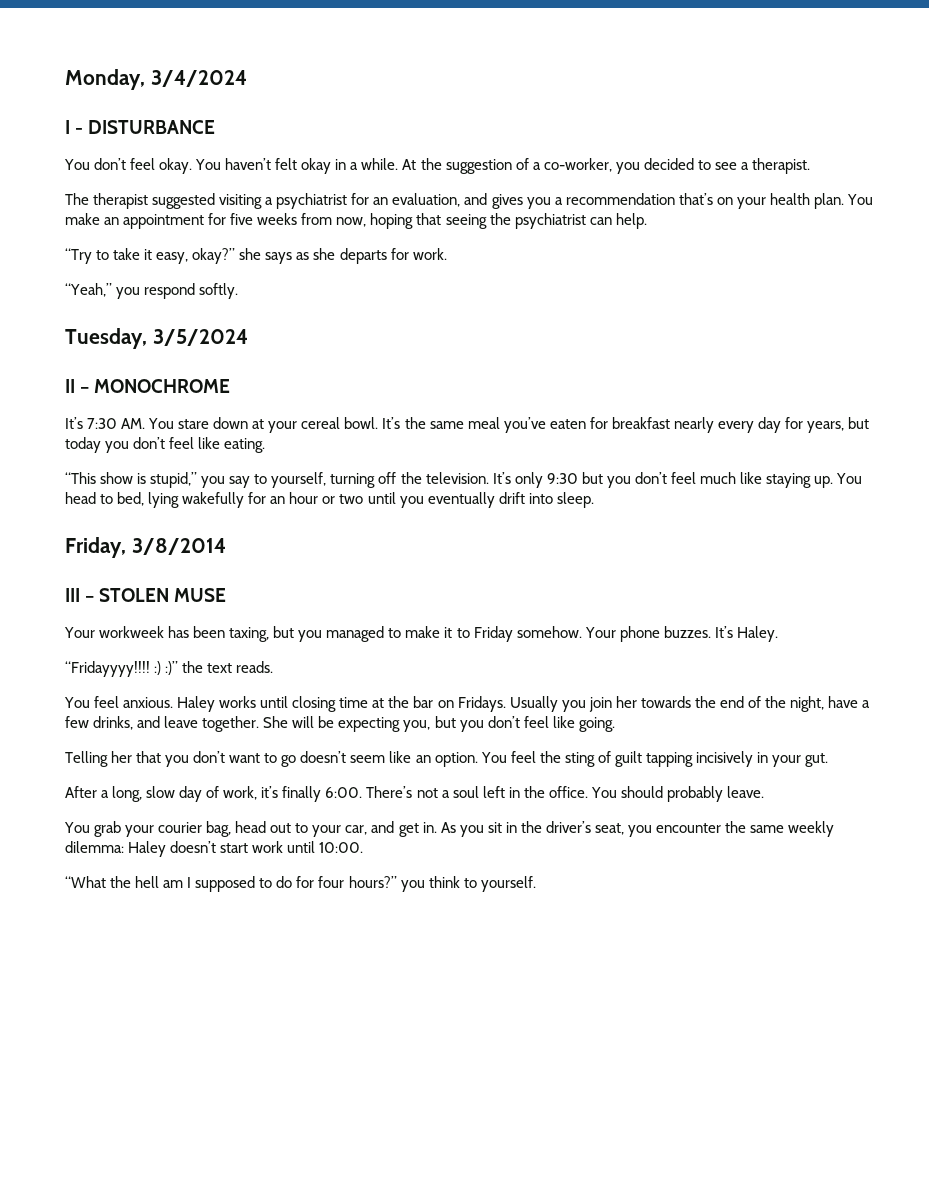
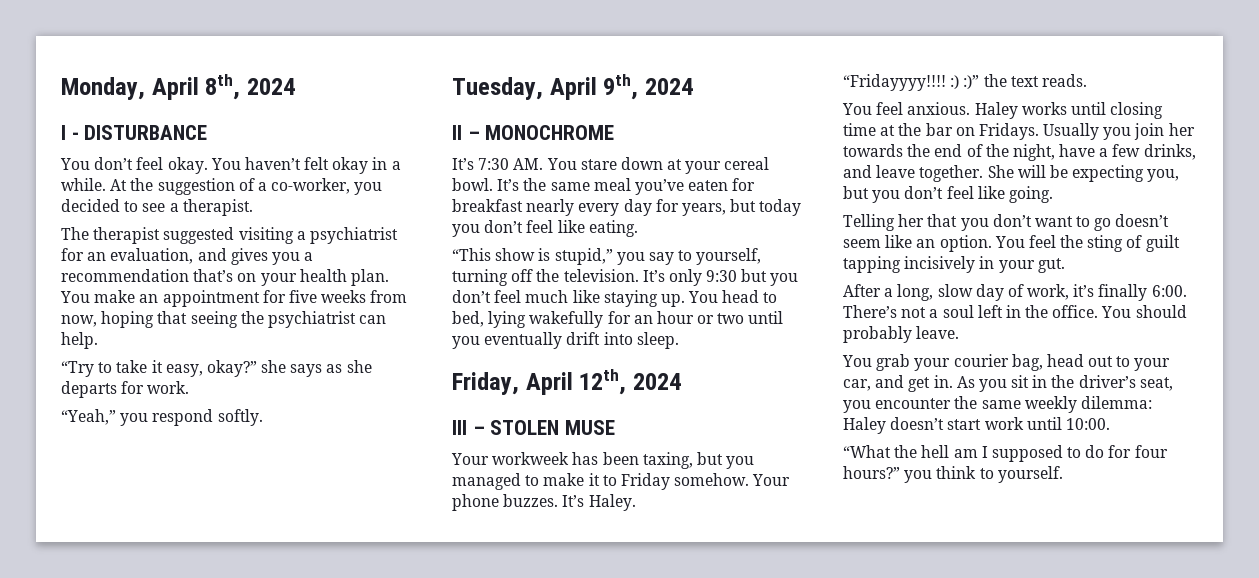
[150,70,247,87] 3/4/2024 -> [151,74,295,100] April 8th, 2024
[152,329,248,346] 3/5/2024 -> [549,74,693,100] April 9th, 2024
[131,538,226,555] 3/8/2014 -> [525,369,681,395] April 12th, 2024

